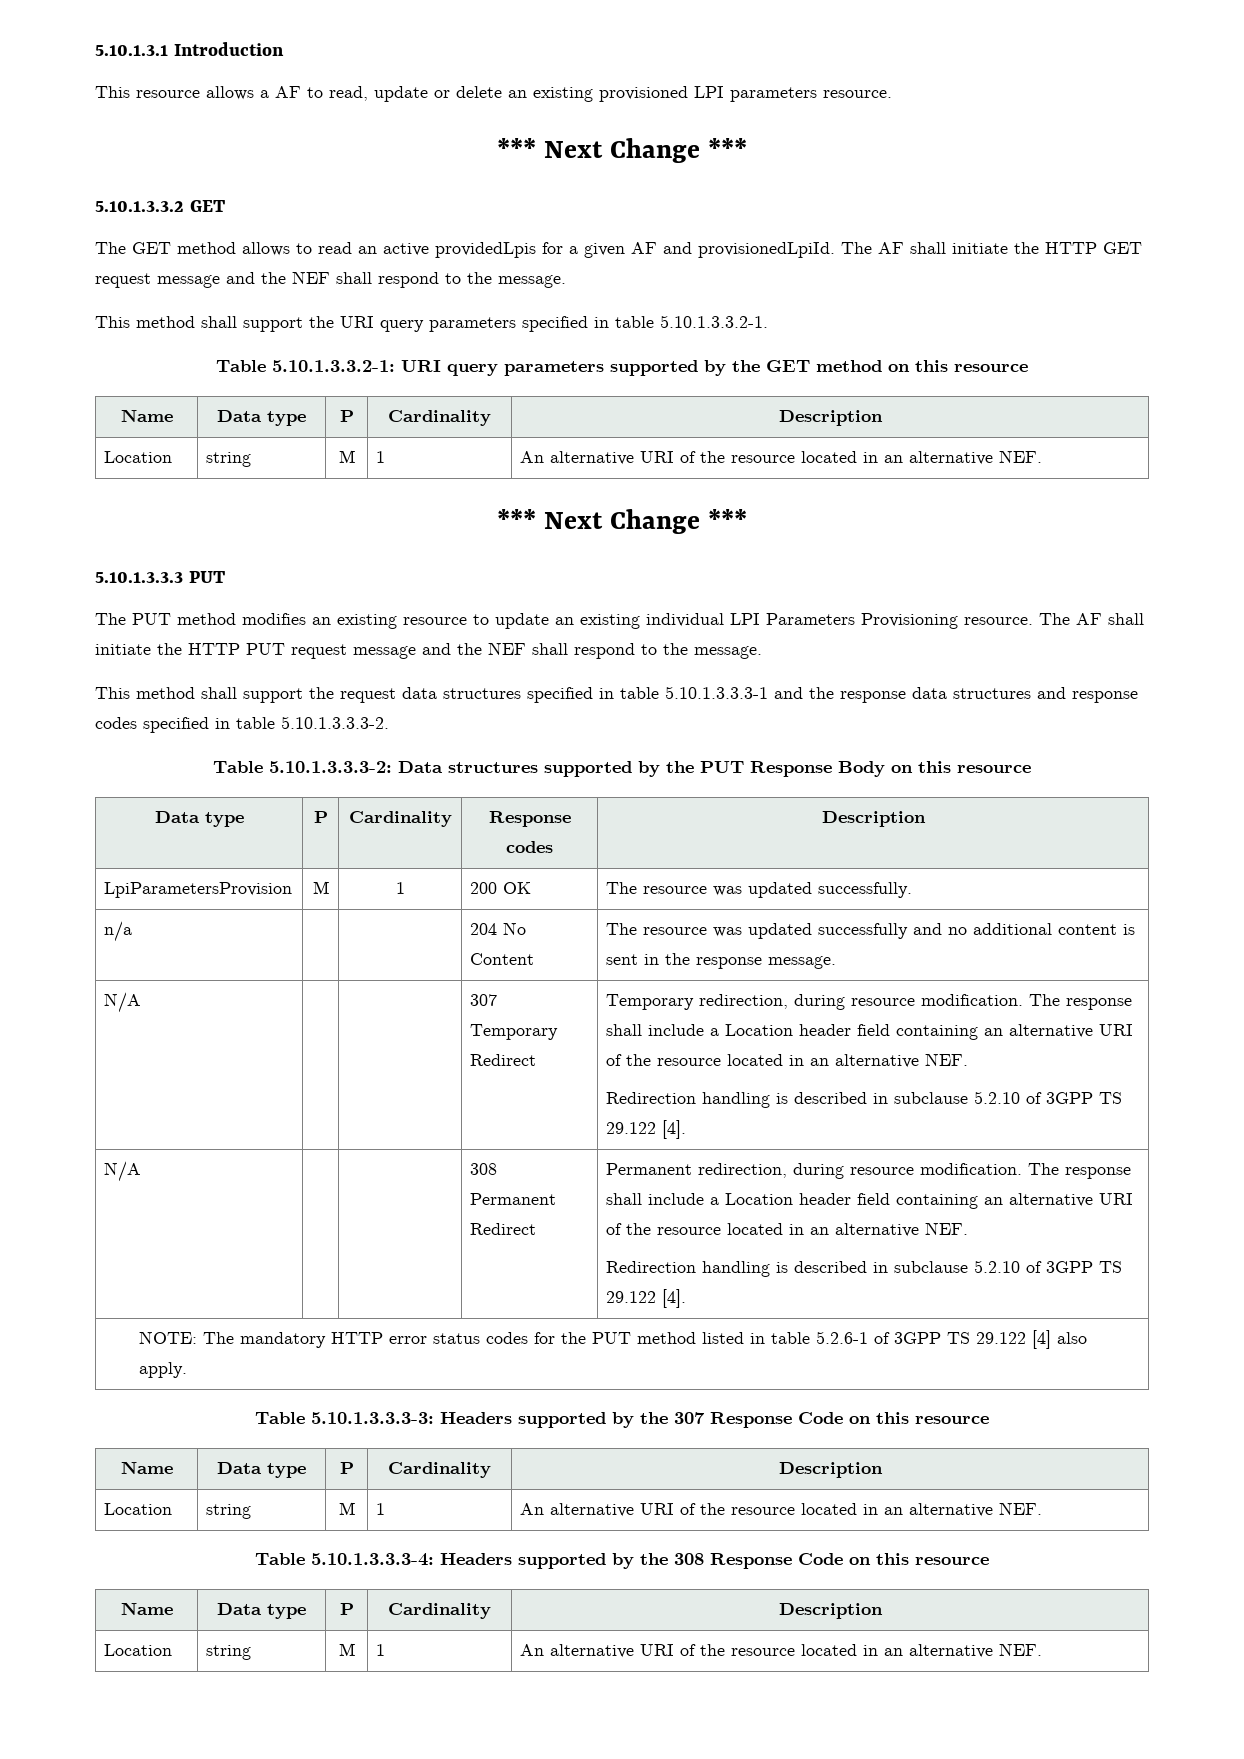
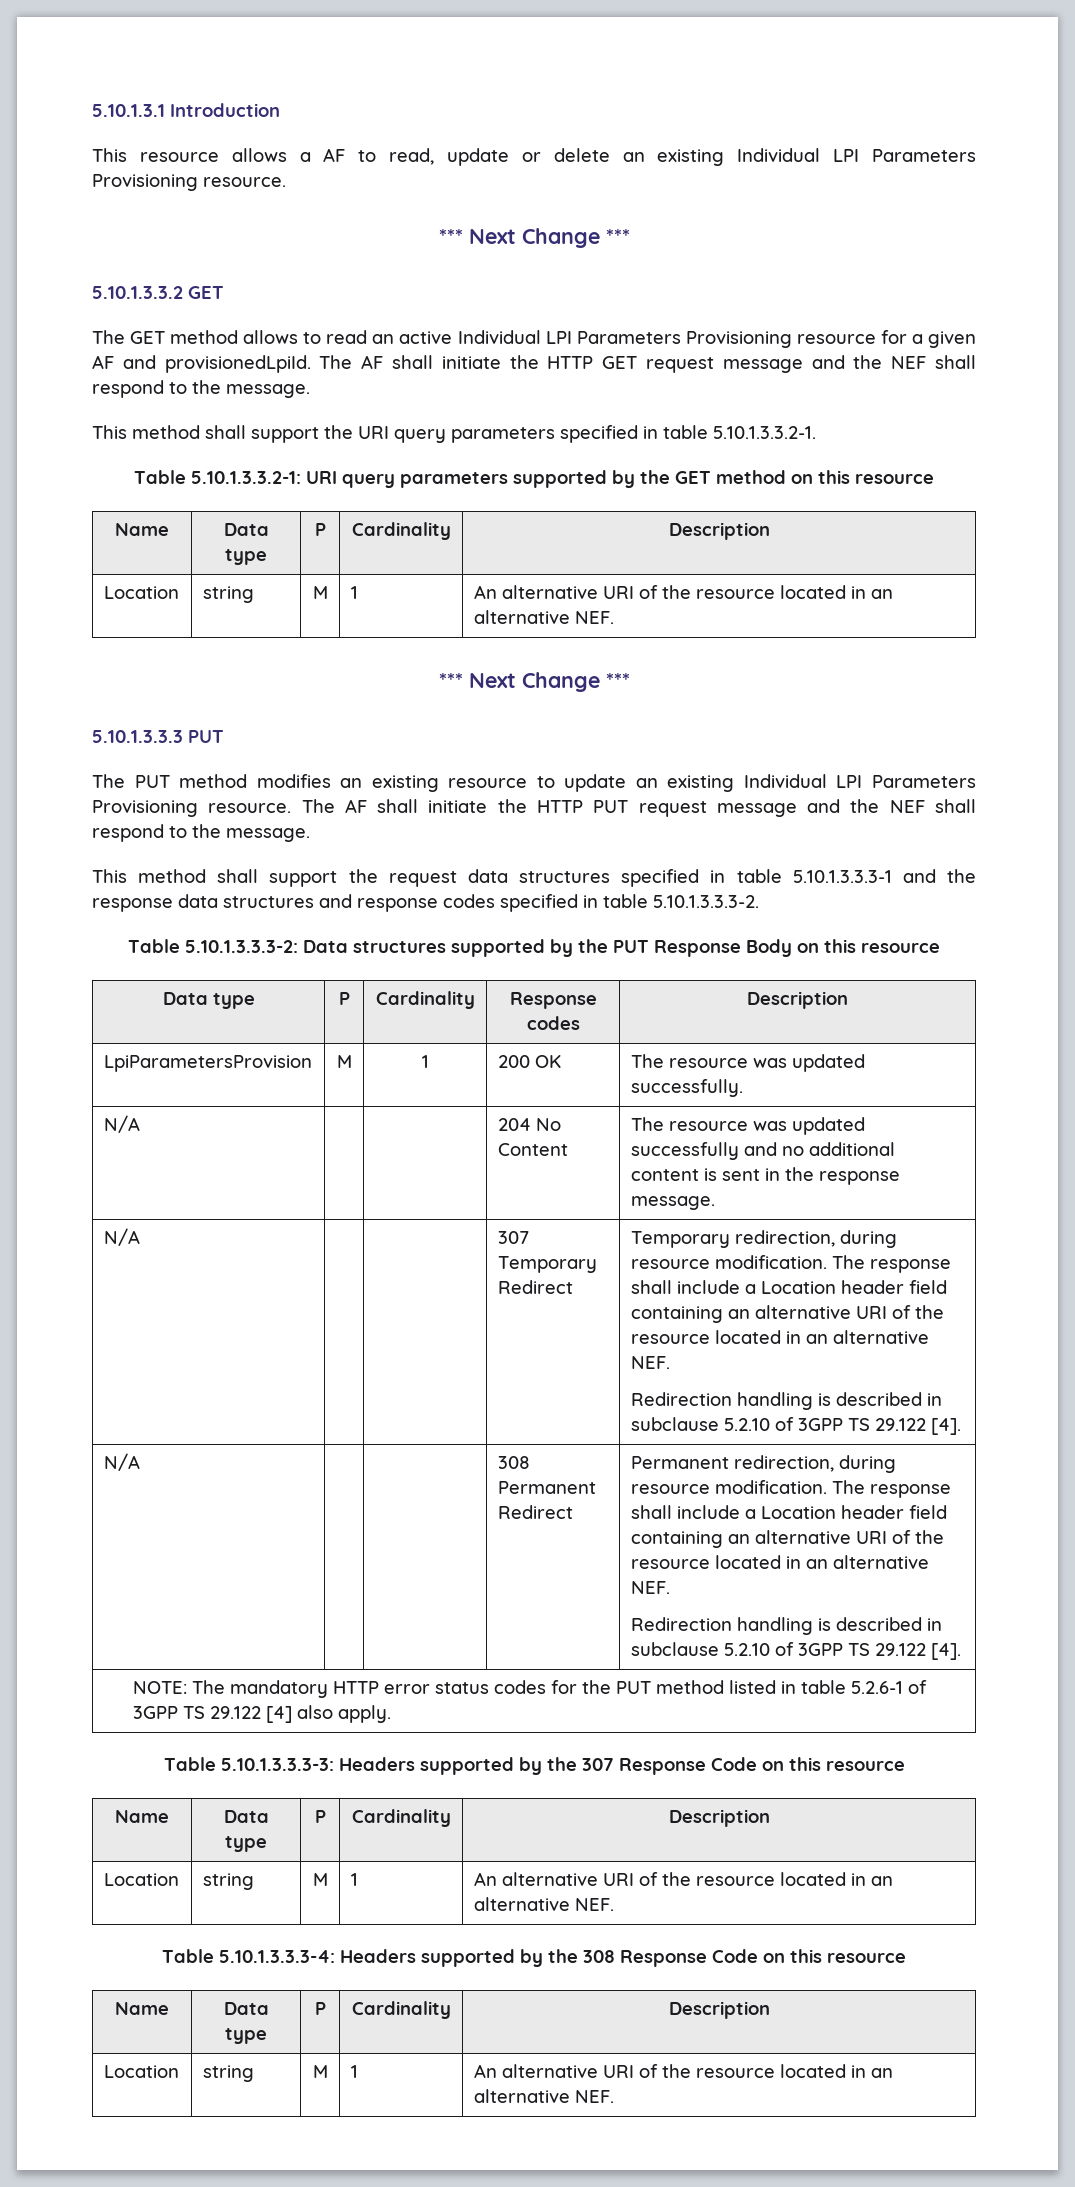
[599,86,817,102] provisioned LPI parameters -> [737,148,976,162] [92,174,198,191] Individual LPI Parameters Provisioning
[435,242,536,258] providedLpis -> [457,330,876,348] Individual LPI Parameters Provisioning resource
[646,613,724,627] individual -> [743,774,827,788] Individual
[104,921,133,942] n/a -> [103,1115,140,1133] N/A

